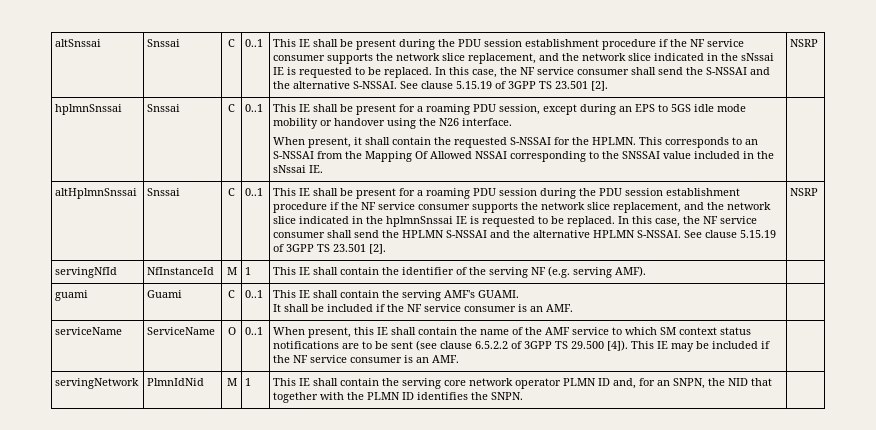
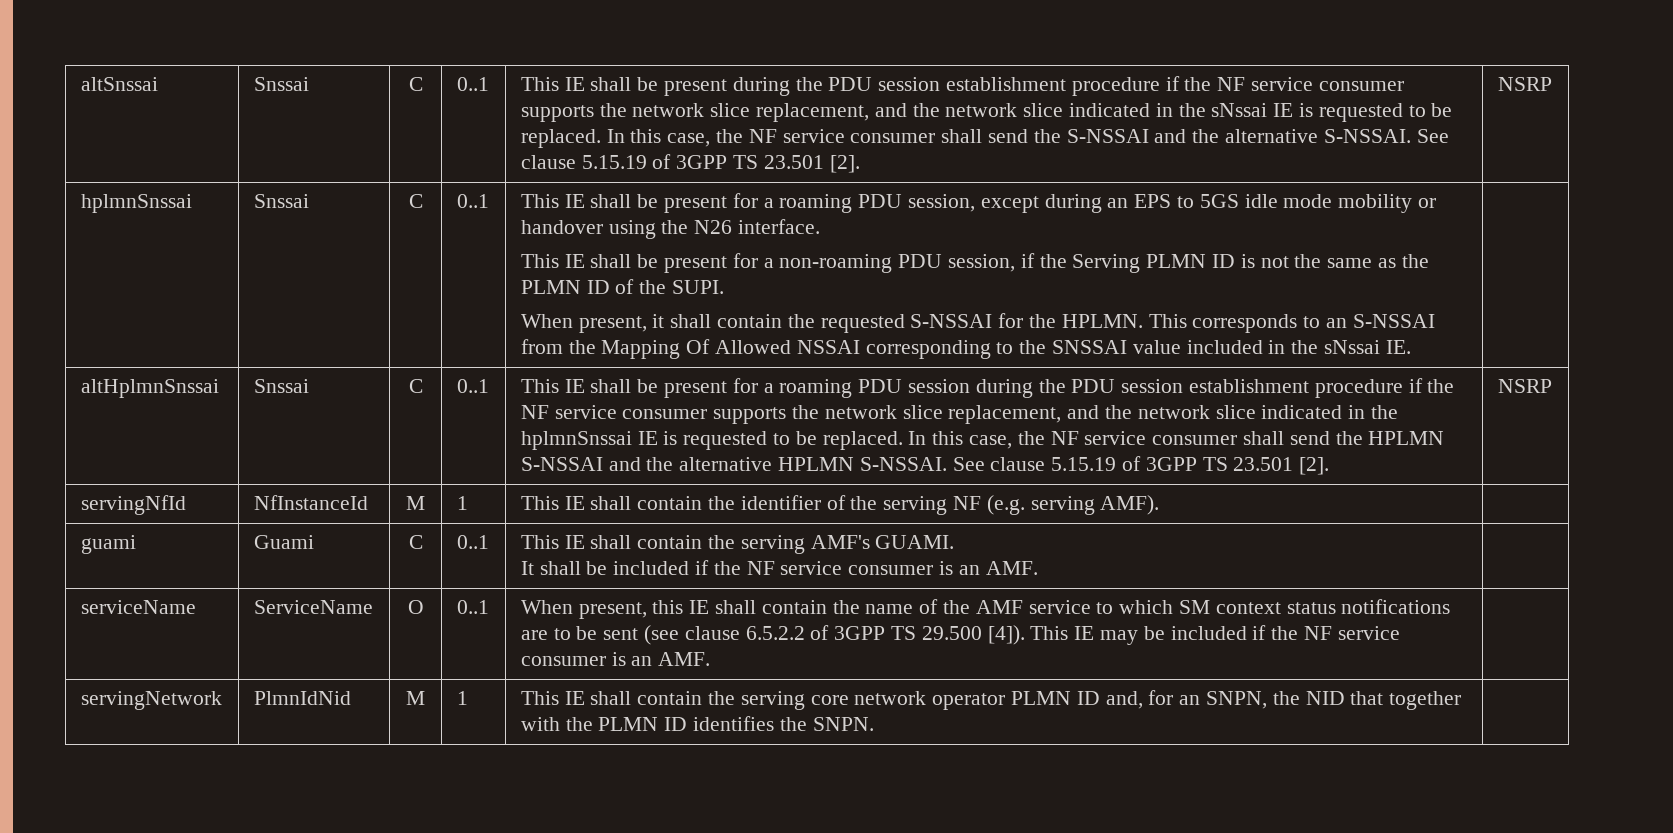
(513, 122) none -> [520,253,1429,273] [520,279,724,294] // This IE shall be present for a non-roaming PDU session, if the Serving PLMN ID is not the same as the PLMN ID of the SUPI.

